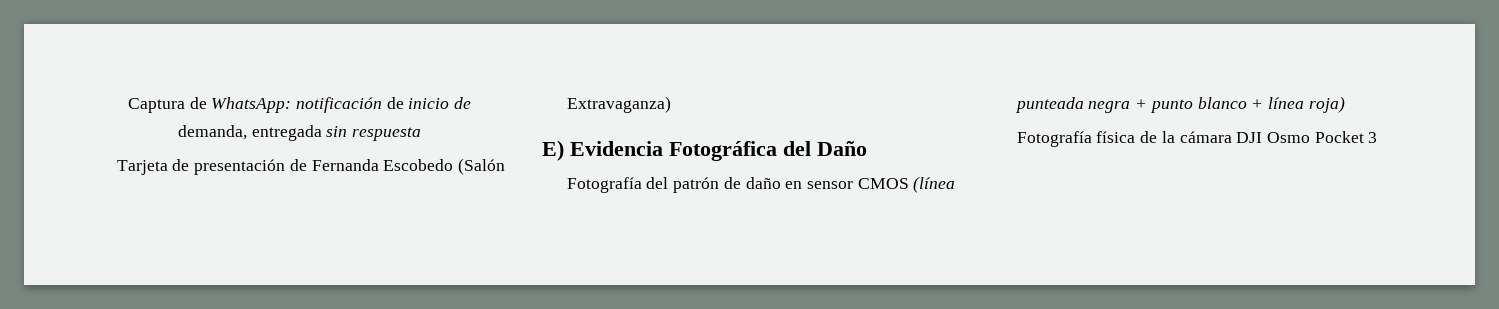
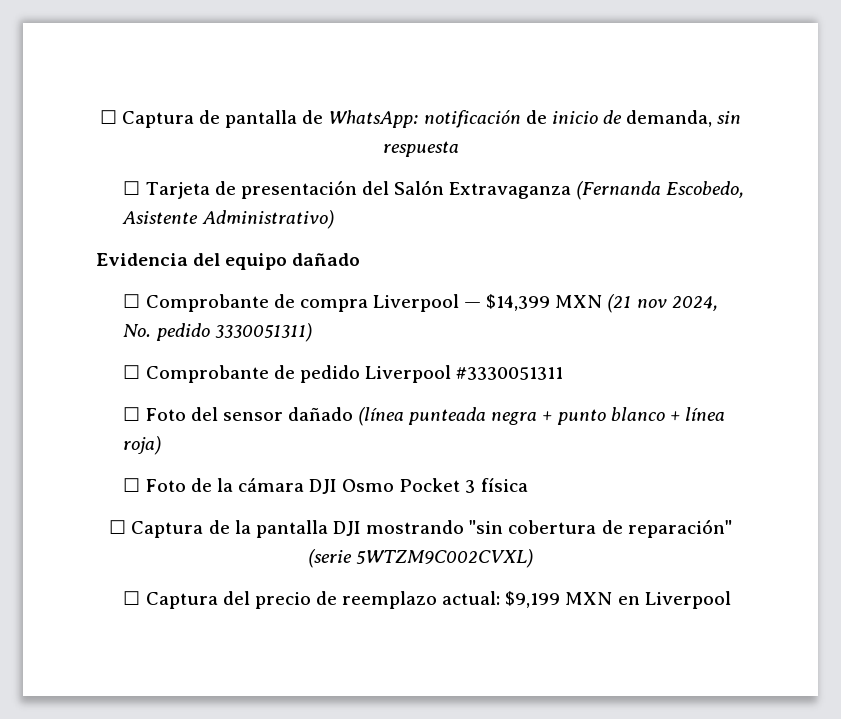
[127,97,207,113] Captura de -> [99,110,324,128] ☐ Captura de pantalla de
[251,125,322,141] entregada -> (713, 118) none
(422, 134) none -> [123,181,141,195] ☐
[289,158,505,175] [566,96,671,113] [542,140,867,161] [566,177,909,193] de Fernanda Escobedo (Salón Extravaganza) // E) Evidencia Fotográfica del Daño // Fotografía del patrón de daño en sensor CMOS -> [361,180,745,200] [122,210,334,229] [96,253,361,270] [123,294,718,313] [123,323,312,342] [123,365,564,383] [123,407,353,421] del Salón Extravaganza (Fernanda Escobedo, Asistente Administrativo) // Evidencia del equipo dañado // ☐ Comprobante de compra Liverpool — $14,399 MXN (21 nov 2024, No. pedido 3330051311) // ☐ Comprobante de pedido Liverpool #3330051311 // ☐ Foto del sensor dañado
[1016,131,1136,147] Fotografía física -> [123,478,186,492] ☐ Foto
(1378, 137) none -> [480,478,528,492] [109,519,732,538] [307,549,534,568] [123,591,731,609] física // ☐ Captura de la pantalla DJI mostrando "sin cobertura de reparación" (serie 5WTZM9C002CVXL) // ☐ Captura del precio de reemplazo actual: $9,199 MXN en Liverpool

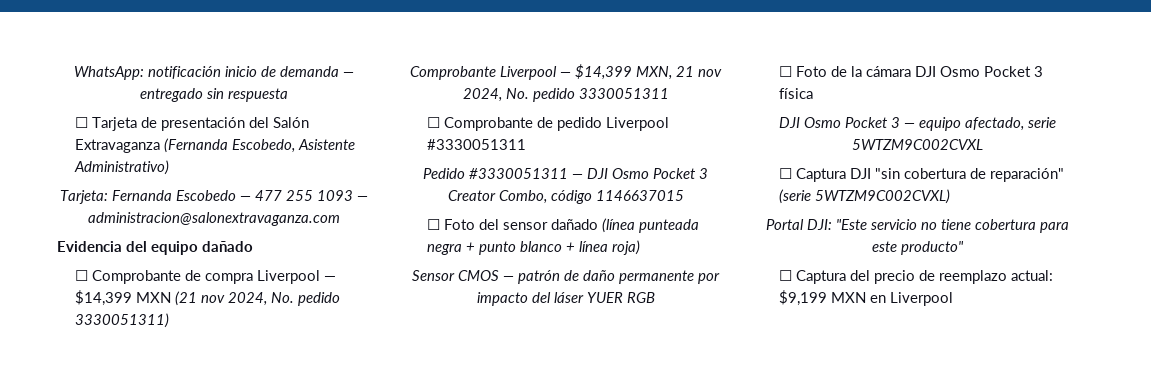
[99,110,324,128] ☐ Captura de pantalla de -> (73, 73) none
[525,110,547,124] de -> (221, 72) none
[626,110,713,127] demanda, -> [279,66,354,77] [139,88,203,102] demanda — entregado
(334, 219) none -> [59,190,368,204] [87,212,340,226] // Tarjeta: Fernanda Escobedo — 477 255 1093 — administracion@salonextravaganza.com
(312, 332) none -> [410,64,722,80] [462,88,669,102] // Comprobante Liverpool — $14,399 MXN, 21 nov 2024, No. pedido 3330051311
(564, 373) none -> [423,168,708,179] [447,190,684,204] // Pedido #3330051311 — DJI Osmo Pocket 3 Creator Combo, código 1146637015
(162, 445) none -> [412,270,720,284] [476,292,655,306] // Sensor CMOS — patrón de daño permanente por impacto del láser YUER RGB
[109,520,465,538] ☐ Captura de la pantalla DJI mostrando -> [779,117,1056,131] [852,139,983,150] [778,168,871,182] DJI Osmo Pocket 3 — equipo afectado, serie 5WTZM9C002CVXL // ☐ Captura DJI
(534, 558) none -> [766,219,1069,233] [872,241,964,255] // Portal DJI: "Este servicio no tiene cobertura para este producto"

